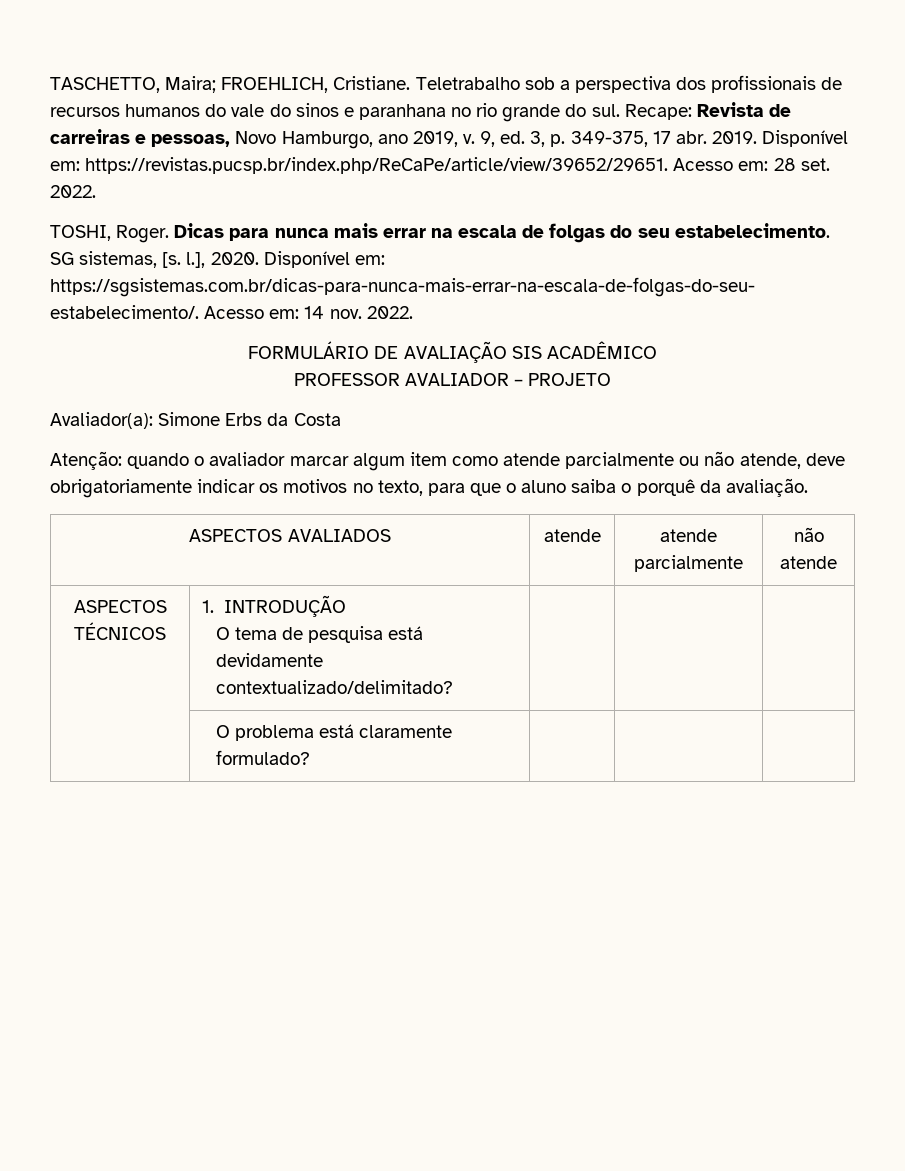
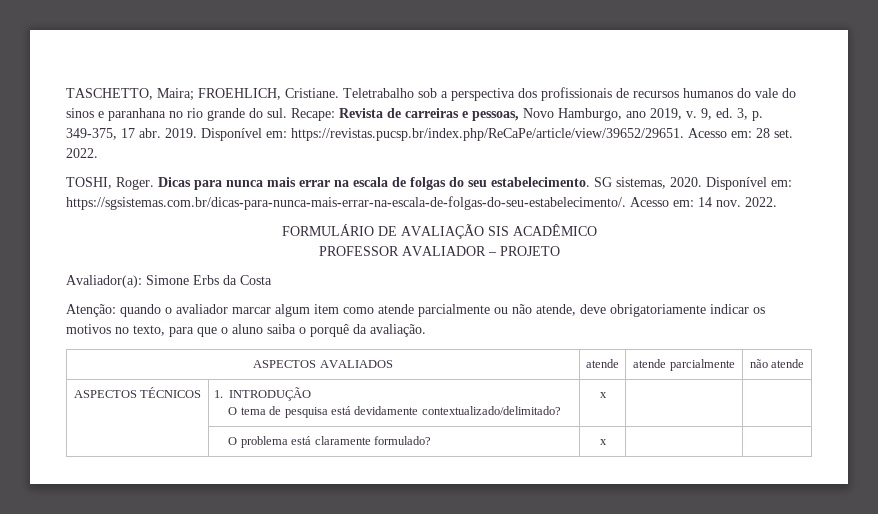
[162,252,206,268] [s. l.], -> (666, 183) none
(453, 687) none -> [599,392,607,398] x
(310, 757) none -> [599,439,607,445] x

